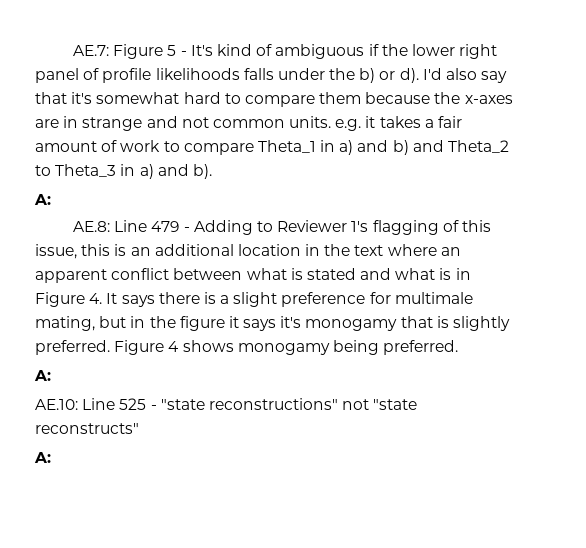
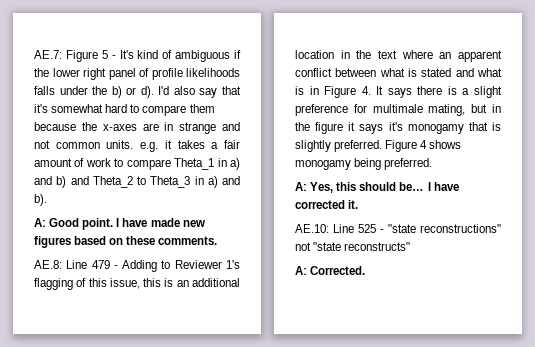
(51, 199) none -> [49,218,205,230] [34,236,218,248] Good point. I have made new figures based on these comments.
(51, 375) none -> [310,182,459,193] [295,200,359,209] Yes, this should be… I have corrected it.
(51, 457) none -> [310,266,366,275] Corrected.

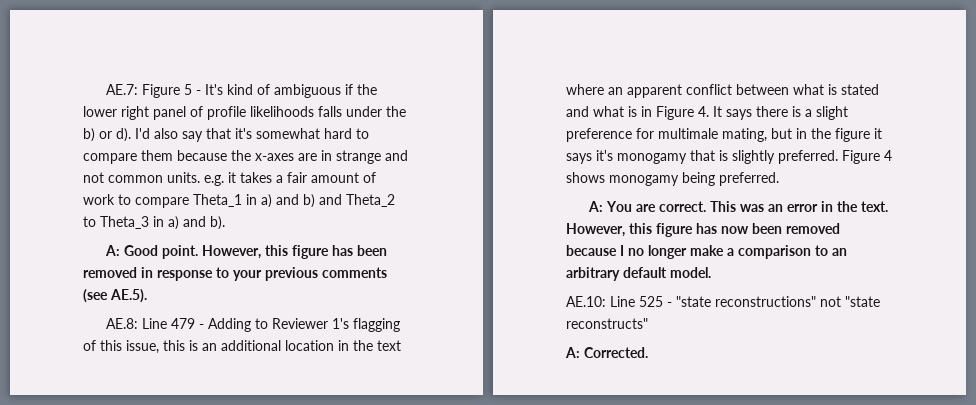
[116,218,205,227] [34,236,218,248] I have made new figures based on these comments. -> [201,245,387,259] [83,267,387,281] [83,289,147,303] However, this figure has been removed in response to your previous comments (see AE.5).
[310,182,459,193] [295,200,359,209] Yes, this should be… I have corrected it. -> [605,201,888,212] [566,223,840,237] [566,245,847,259] [566,267,711,281] You are correct. This was an error in the text. However, this figure has now been removed because I no longer make a comparison to an arbitrary default model.

